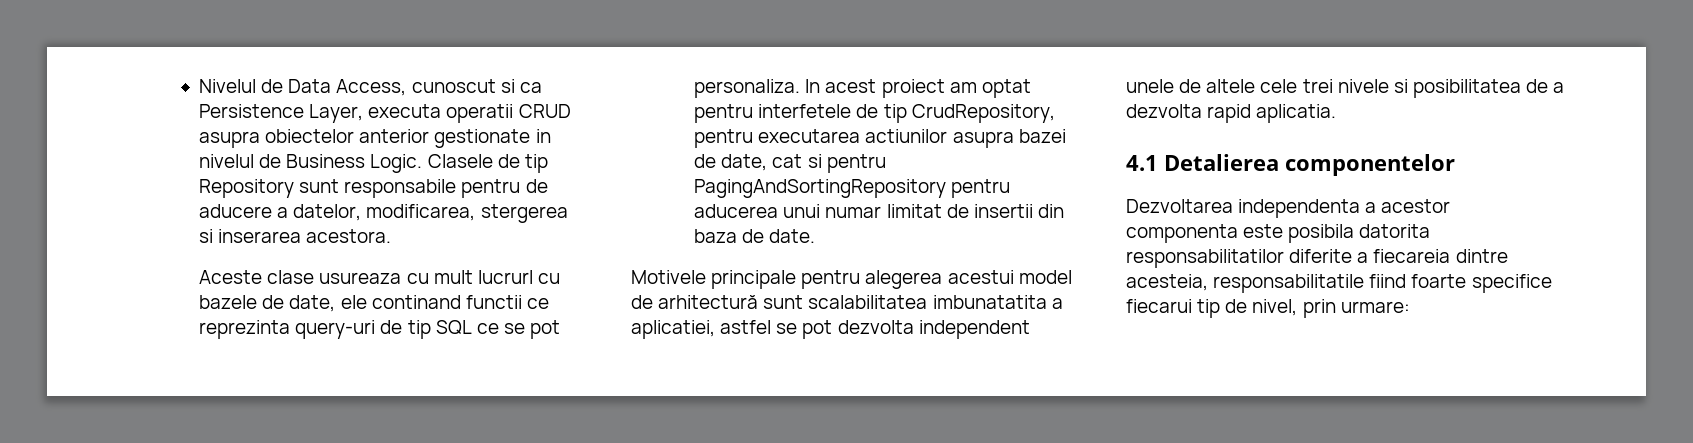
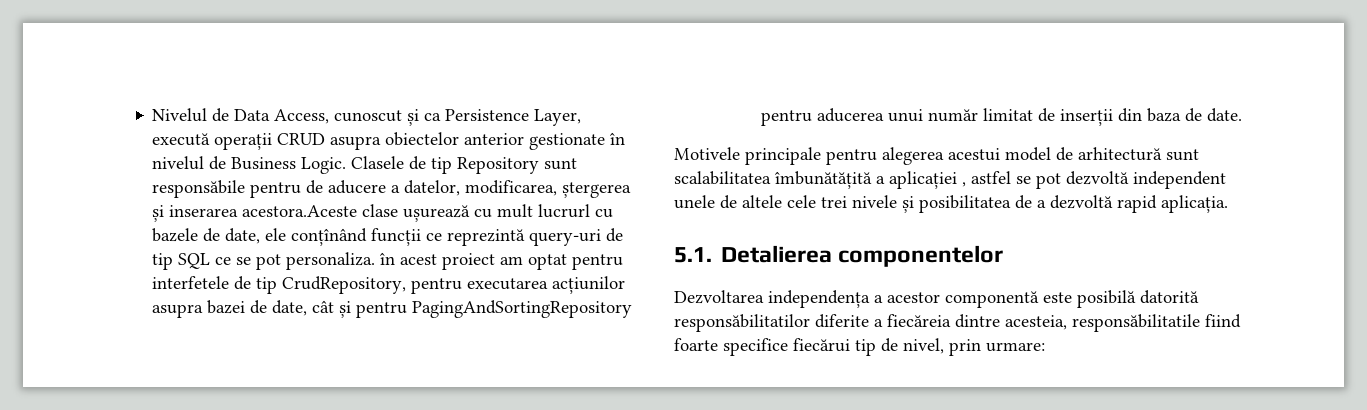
[500,79,515,93] si -> [407,109,420,126] și
[368,104,514,123] executa operatii -> [152,133,273,150] execută operații
[535,129,551,143] in -> [609,132,626,145] în
[344,179,457,198] responsabile -> [152,180,246,198] responsăbile
[480,204,568,223] [199,229,392,243] [199,270,402,284] stergerea si inserarea acestora. // Aceste clase usureaza -> [562,182,632,198] [152,204,471,222] ștergerea și inserarea acestora.Aceste clase ușurează
[371,295,549,309] [199,320,291,339] continand functii ce reprezinta -> [291,228,526,246] conțînând funcții ce reprezintă
[805,79,821,93] In -> [379,252,396,265] în
[865,129,948,143] actiunilor -> [552,276,626,294] acțiunilor
[772,154,822,168] cat si -> [312,300,352,318] cât și
[825,206,882,218] numar -> [928,109,979,122] număr
[973,204,1033,218] insertii -> [1060,109,1114,126] inserții
[932,295,1063,309] [631,320,715,339] imbunatatita a aplicatiei, -> [774,171,966,189] îmbunătățită a aplicației ,
[837,320,914,334] dezvolta -> [1066,171,1129,185] dezvoltă
[1393,79,1408,93] si -> [902,196,914,213] și
[1126,104,1337,123] [1126,155,1158,171] dezvolta rapid aplicatia. // 4.1 -> [1050,195,1228,213] [674,247,712,263] dezvoltă rapid aplicația. // 5.1.
[1238,199,1361,218] independenta -> [768,290,870,308] independența
[1126,224,1431,243] [1126,249,1284,268] componenta este posibila datorita responsabilitatilor -> [945,290,1199,308] [674,314,810,332] componentă este posibilă datorită responsăbilitatilor
[1373,249,1451,263] fiecareia -> [887,314,951,327] fiecăreia
[1213,274,1365,293] responsabilitatile -> [1072,314,1200,332] responsăbilitatile
[1126,299,1192,313] fiecarui -> [793,338,850,352] fiecărui

